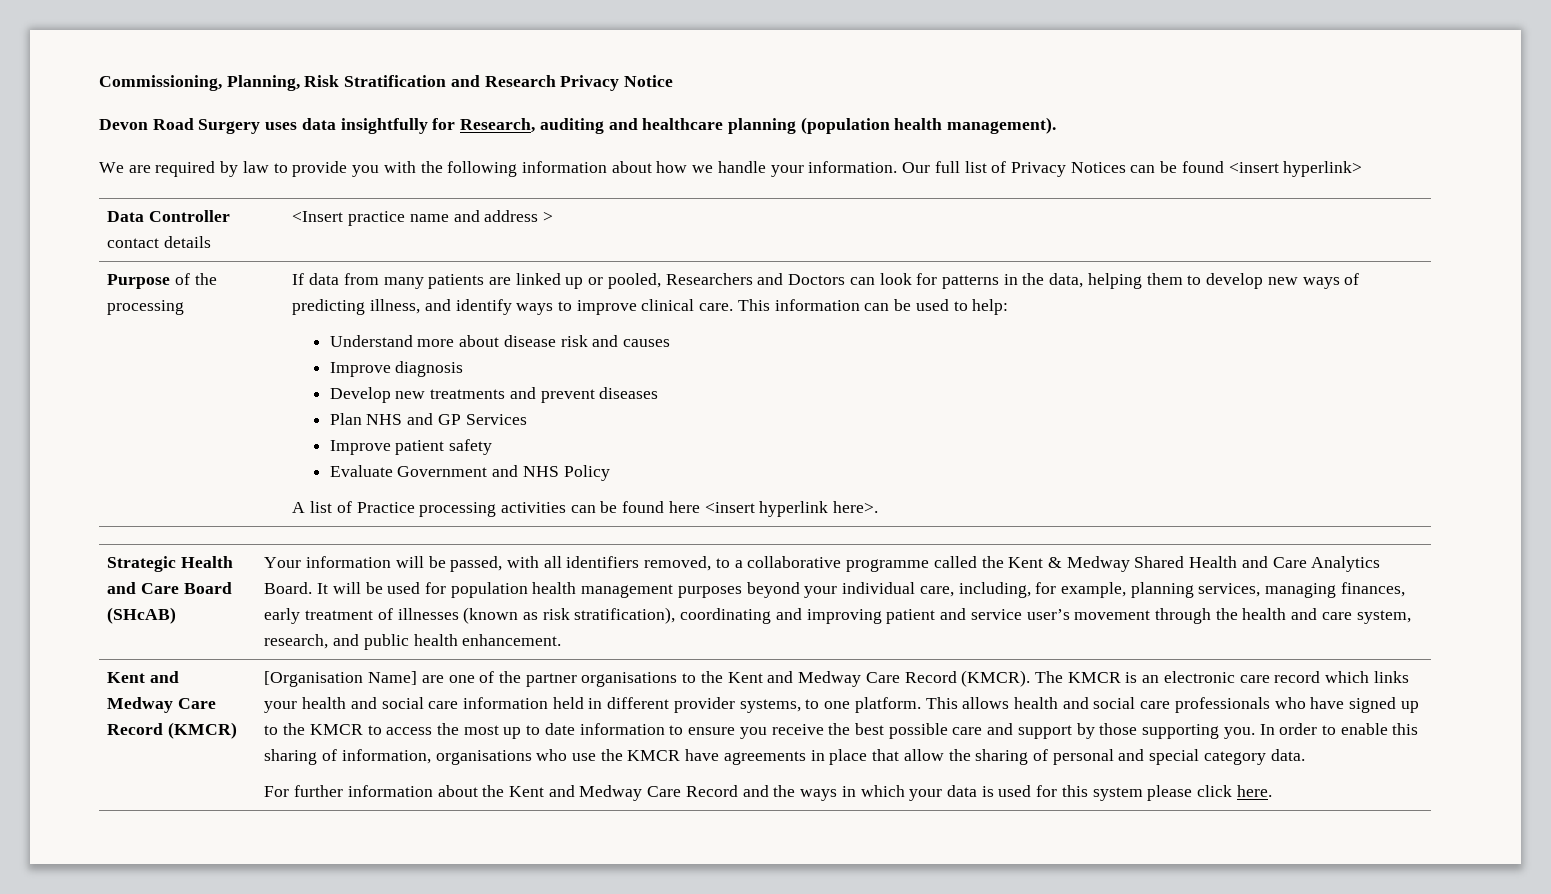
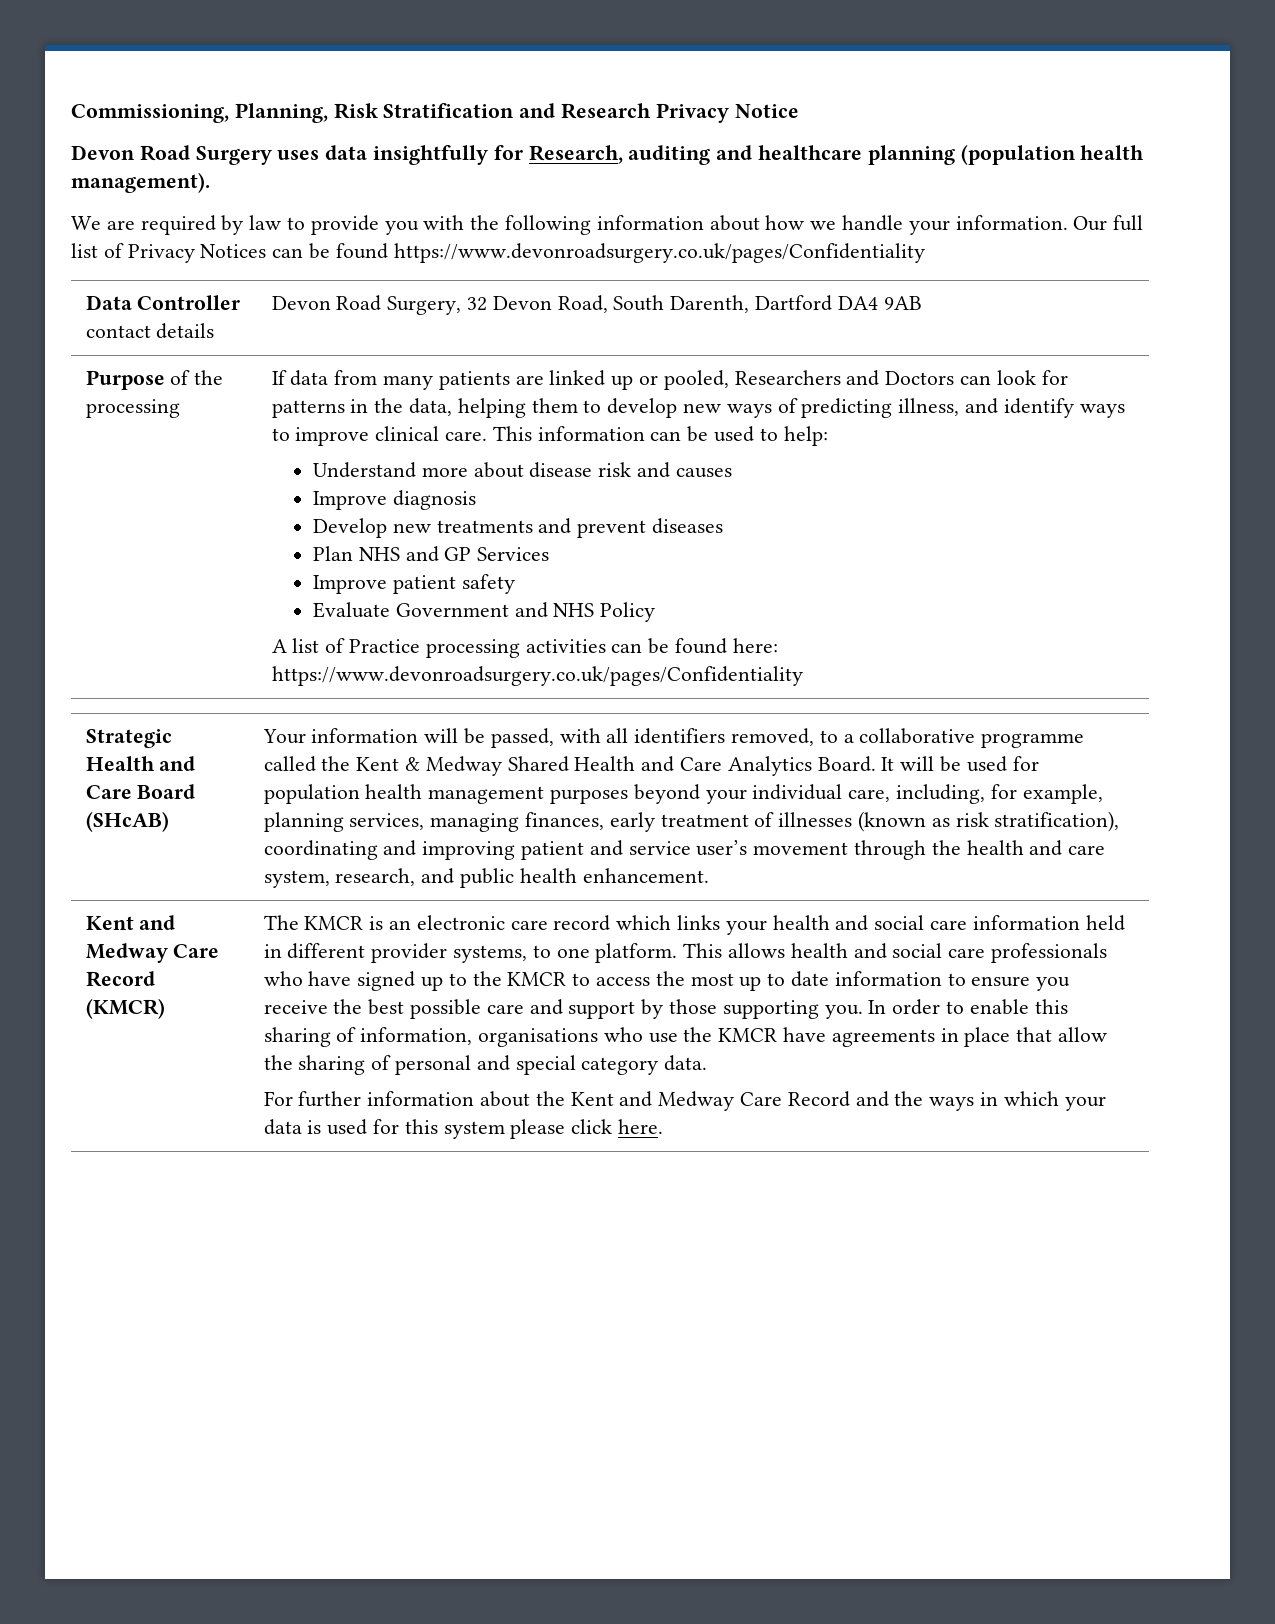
[1228,161,1363,177] <insert hyperlink> -> [393,243,925,263] https://www.devonroadsurgery.co.uk/pages/Confidentiality
[292,210,554,226] <Insert practice name and address > -> [271,295,922,315] Devon Road Surgery, 32 Devon Road, South Darenth, Dartford DA4 9AB
[668,501,879,517] here <insert hyperlink here>. -> [732,638,778,653] [271,666,803,686] here: https://www.devonroadsurgery.co.uk/pages/Confidentiality
[264,670,1031,687] [Organisation Name] are one of the partner organisations to the Kent and Medway Care Record (KMCR). -> (165, 1008) none

